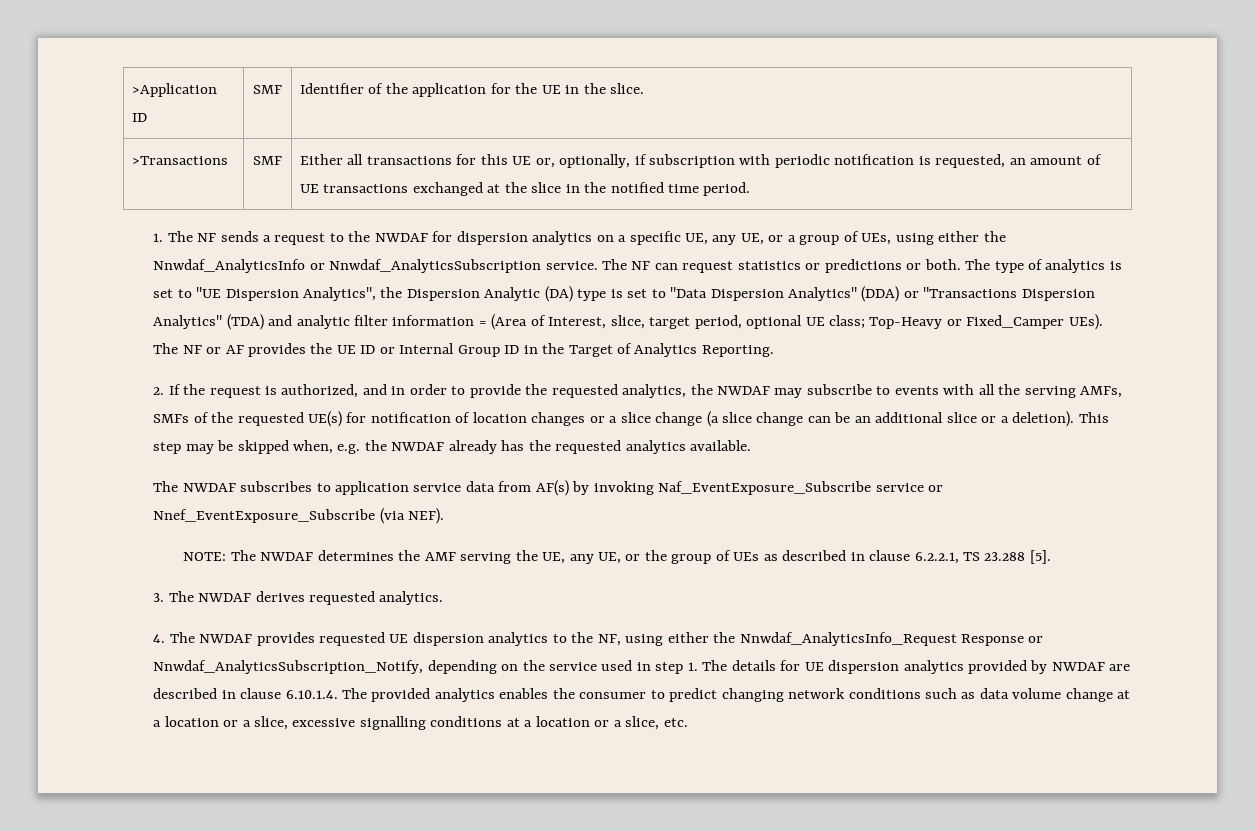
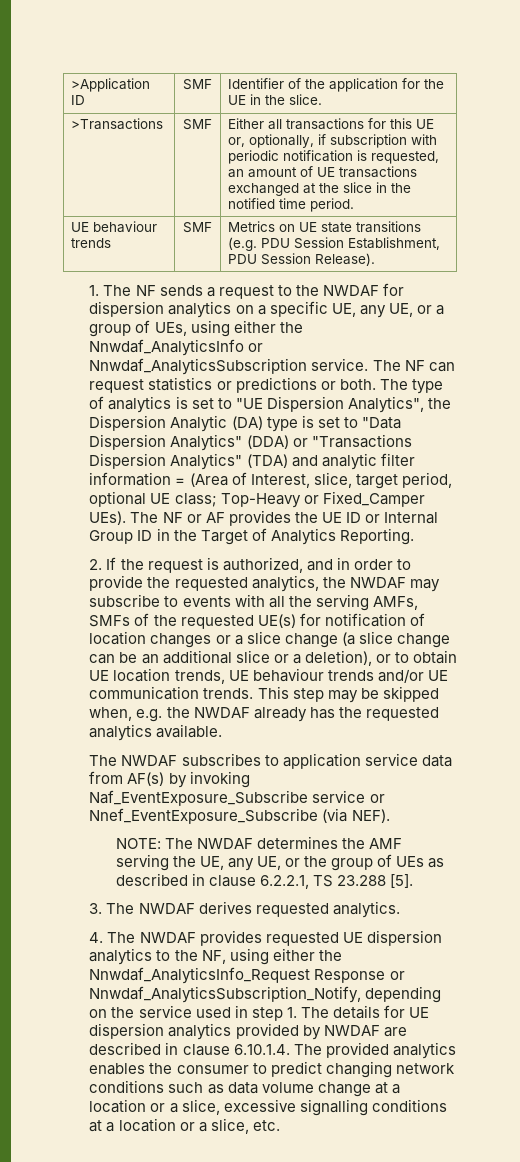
(751, 189) none -> [71,221,158,233] [71,238,112,248] [183,222,212,233] [228,221,422,233] [228,237,441,251] [228,253,376,266] // UE behaviour trends | SMF | Metrics on UE state transitions (e.g. PDU Session Establishment, PDU Session Release).
[1012,411,1075,427] deletion). -> [304,650,457,666] [89,668,448,684] [89,686,254,700] deletion), or to obtain UE location trends, UE behaviour trends and/or UE communication trends.

